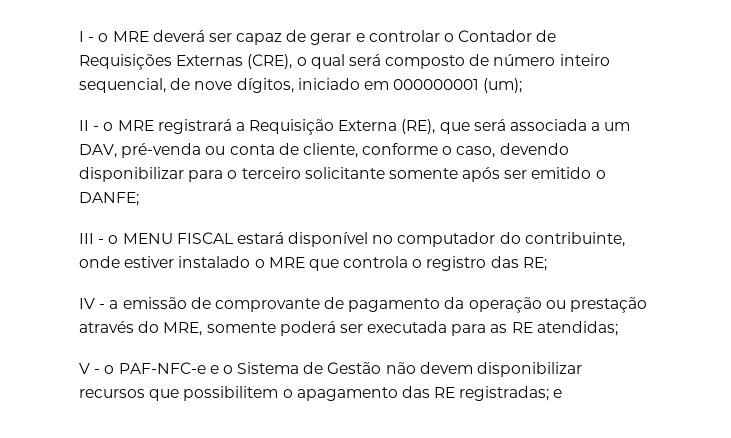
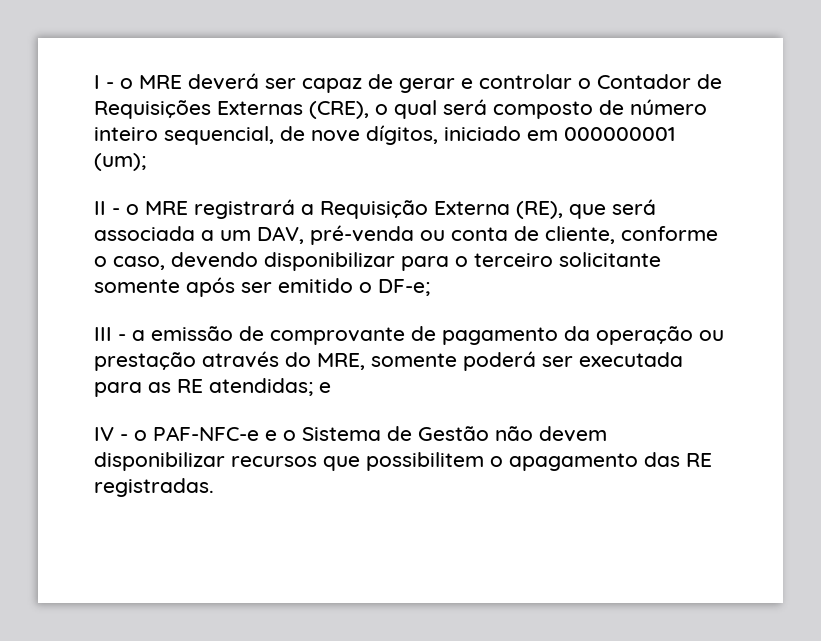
[79,192,139,206] DANFE; -> [378,279,430,296] DF-e;
[108,232,625,247] [79,256,547,271] [79,298,106,309] o MENU FISCAL estará disponível no computador do contribuinte, onde estiver instalado o MRE que controla o registro das RE; // IV - -> (126, 337) none
[79,363,90,374] // V -> [319,382,331,393] [94,427,114,441] e // IV
[459,386,563,401] registradas; e -> [94,478,214,497] registradas.

